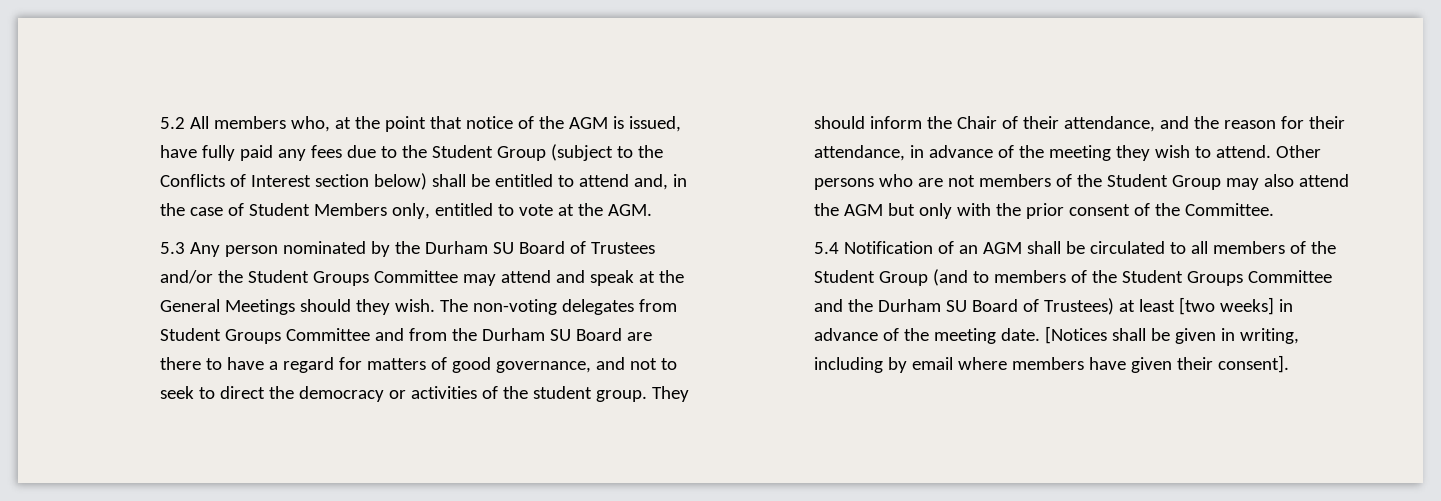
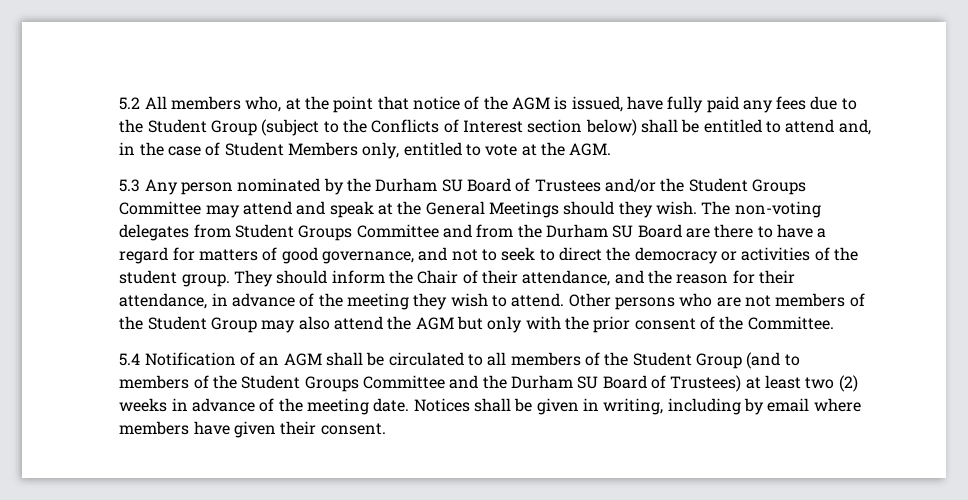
[1179,297,1274,315] [two weeks] -> [805,375,858,392] [119,398,168,412] two (2) weeks
[1045,326,1108,344] [Notices -> [413,398,470,412] Notices
[1218,355,1290,373] consent]. -> [320,423,386,435] consent.

